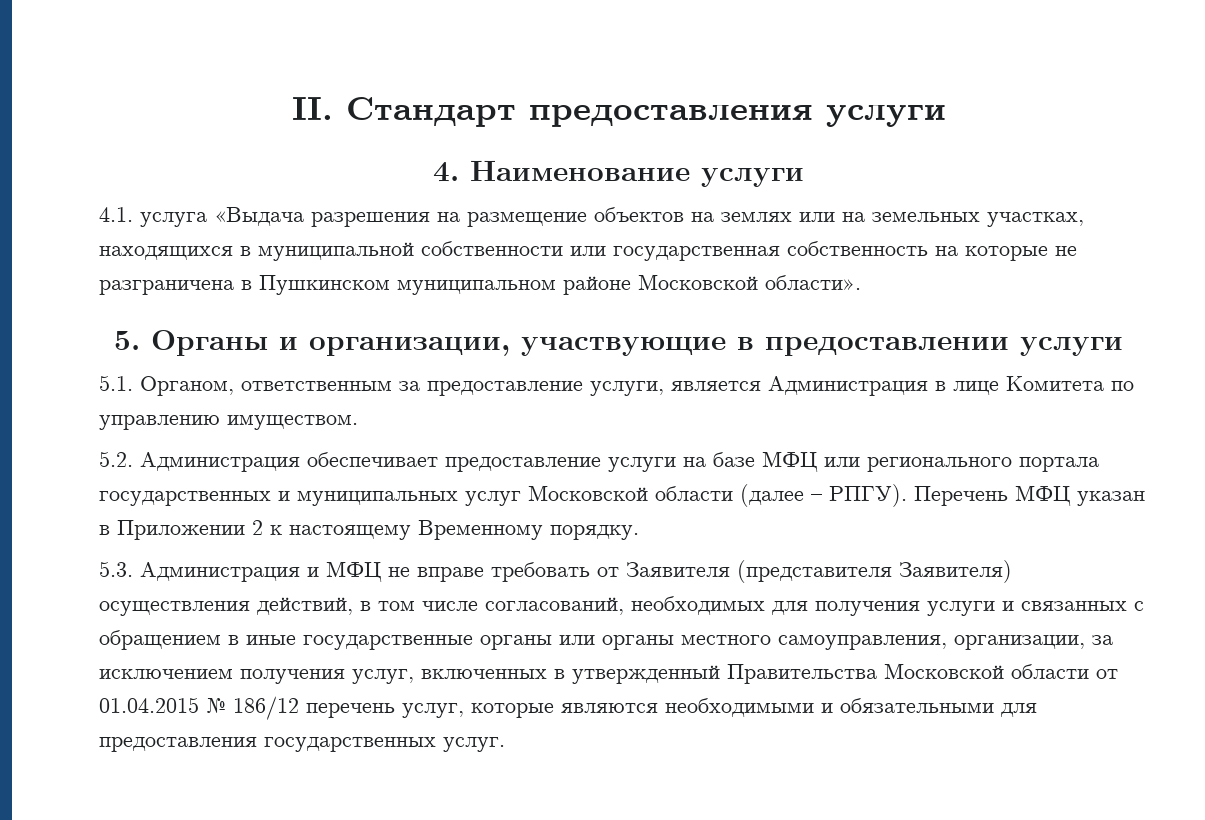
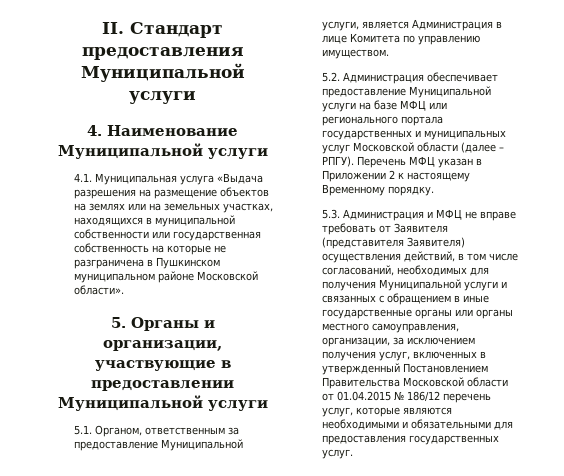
(813, 116) none -> [80,63,245,82] Муниципальной
(690, 170) none -> [57,143,203,159] Муниципальной
(134, 214) none -> [94,173,177,185] Муниципальная
(1009, 346) none -> [57,395,203,411] Муниципальной
(584, 388) none -> [160,439,243,451] Муниципальной
(602, 464) none -> [408,86,491,98] Муниципальной
(921, 608) none -> [378,279,461,291] Муниципальной
(721, 674) none -> [402,363,488,373] Постановлением

